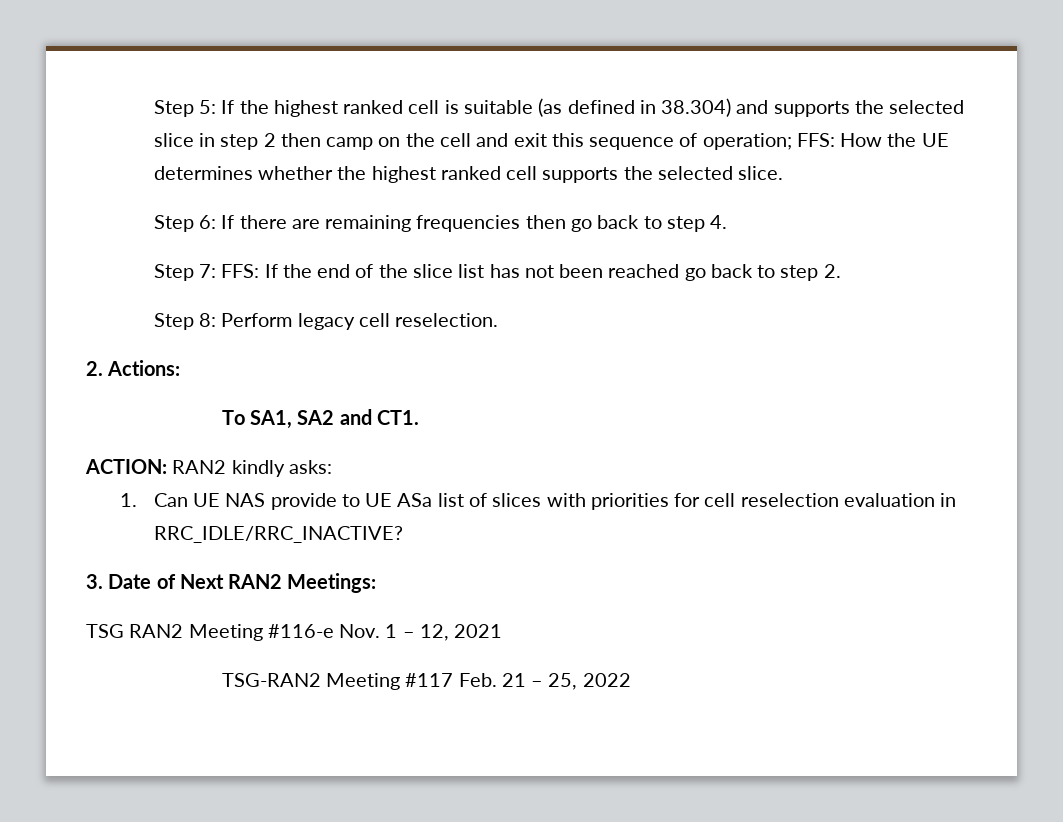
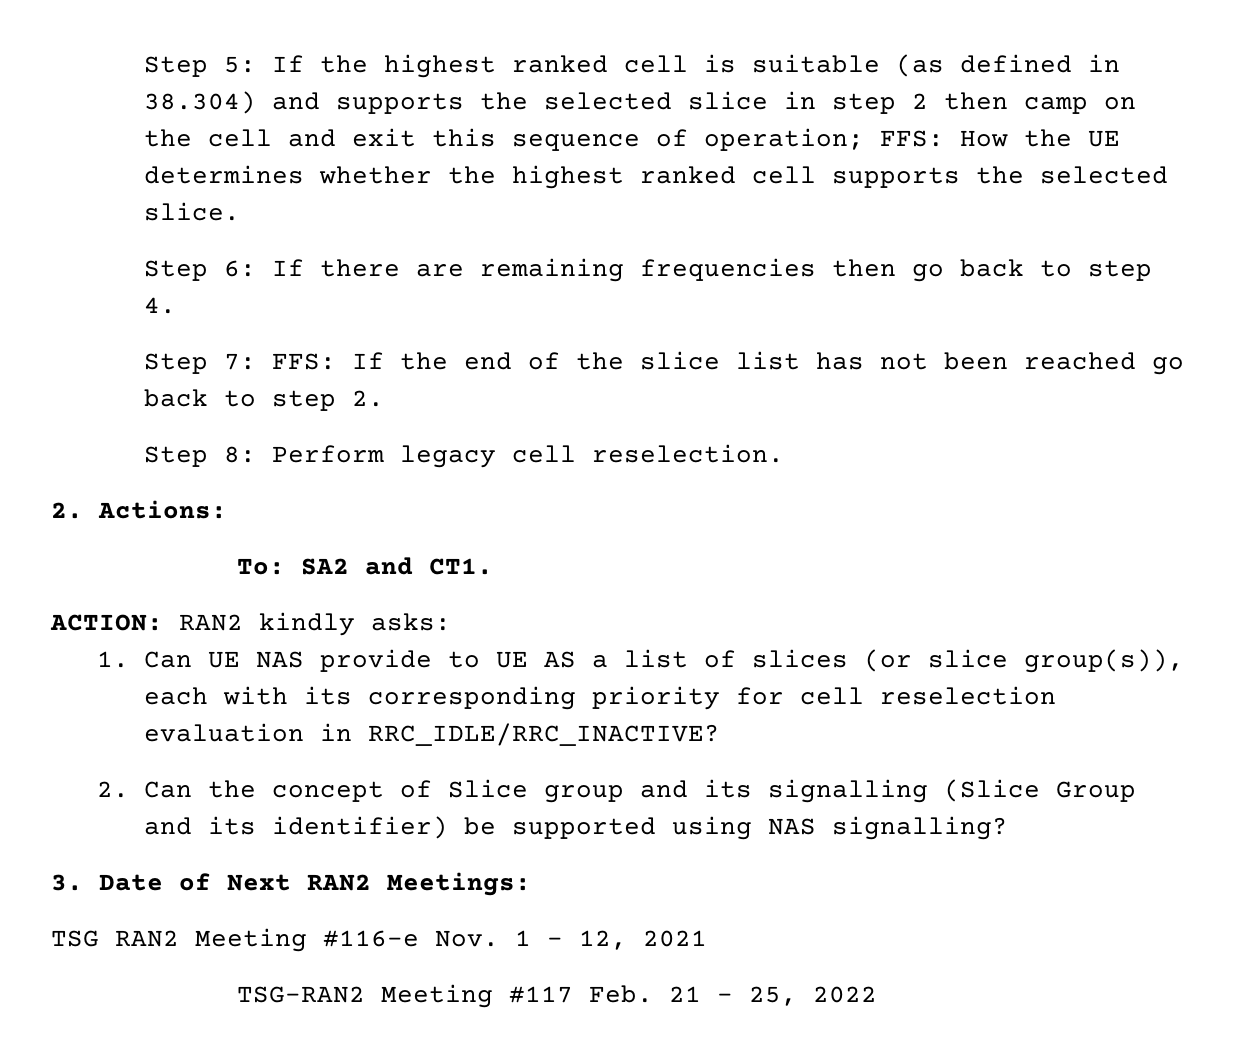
[221,410,292,429] To SA1, -> [236,558,285,575] To:
[397,493,433,507] ASa -> [543,651,608,668] AS a
[546,493,669,510] with priorities -> [863,649,1184,673] [143,686,720,710] (or slice group(s)), each with its corresponding priority
(403, 534) none -> [97,779,1136,803] [143,816,1008,840] // 2. Can the concept of Slice group and its signalling (Slice Group and its identifier) be supported using NAS signalling?

